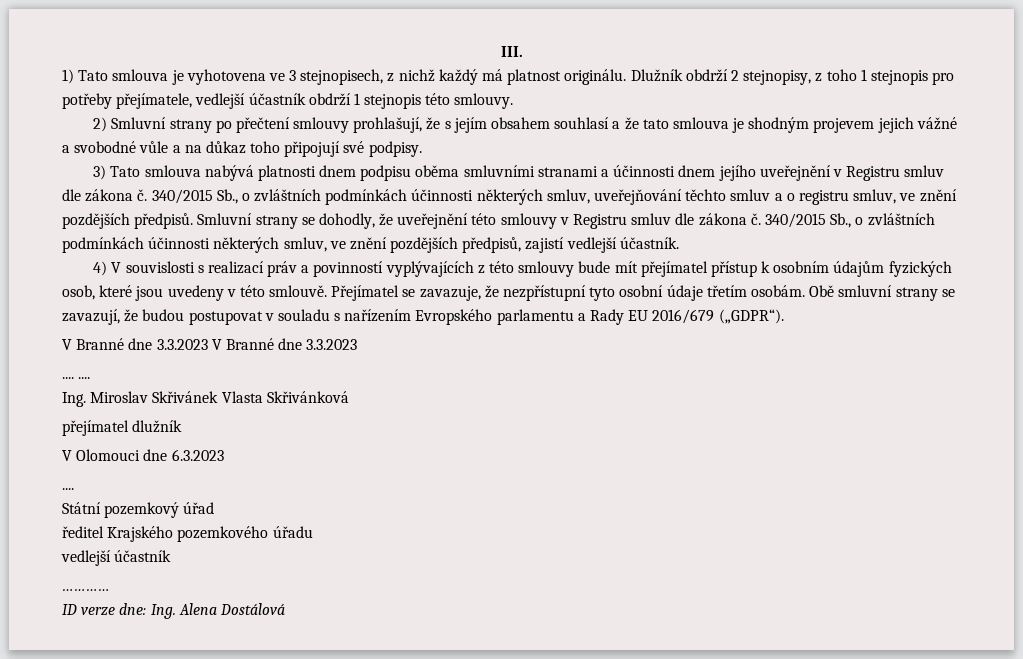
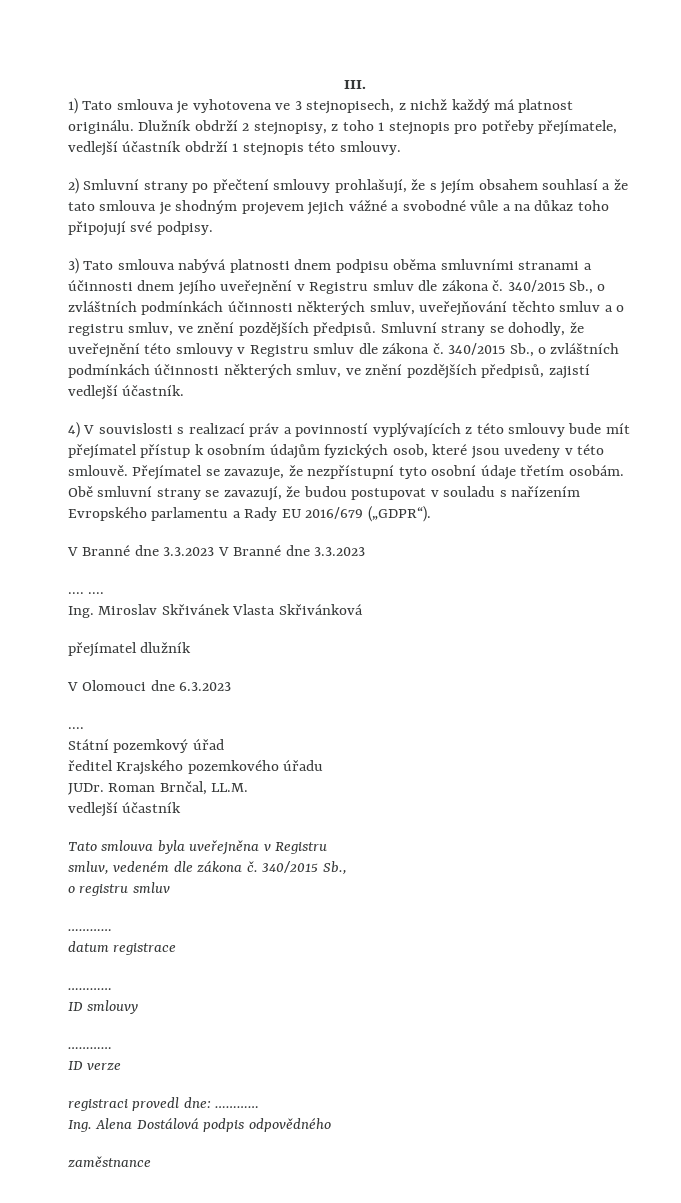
[61,550,172,566] [62,589,110,591] [62,603,285,619] vedlejší účastník // ………… // ID verze dne: Ing. Alena Dostálová -> [68,781,249,795] [68,802,182,817] [68,840,328,855] [68,861,347,875] [68,882,170,896] [68,929,112,931] [68,941,177,955] [68,988,112,990] [68,1000,139,1014] [68,1047,112,1049] [68,1061,122,1071] [68,1097,260,1111] [68,1118,331,1132] [68,1156,151,1168] JUDr. Roman Brnčal, LL.M. // vedlejší účastník // Tato smlouva byla uveřejněna v Registru // smluv, vedeném dle zákona č. 340/2015 Sb., // o registru smluv // ………… // datum registrace // ………… // ID smlouvy // ………… // ID verze // registraci provedl dne: ………… // Ing. Alena Dostálová podpis odpovědného // zaměstnance

